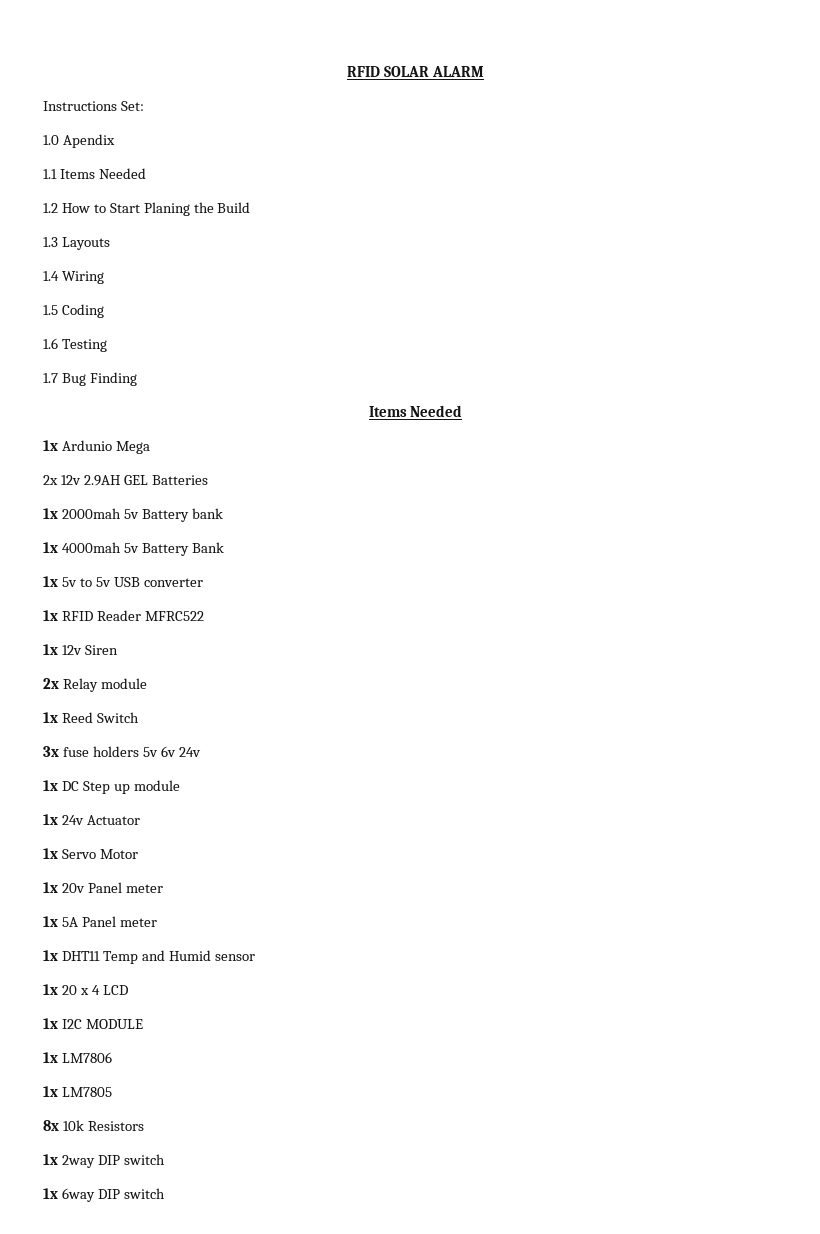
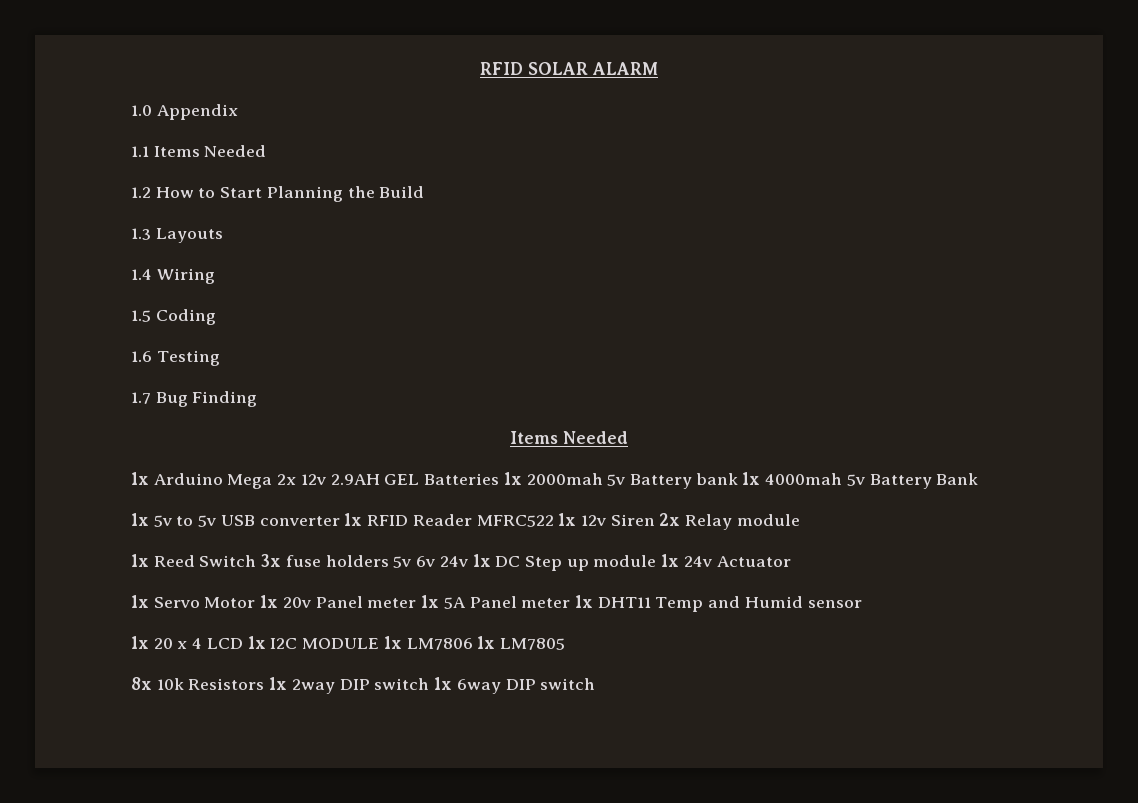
[43,101,144,111] // Instructions Set: -> (658, 68) none
[62,134,115,148] Apendix -> [156,104,238,120] Appendix
[143,202,190,216] Planing -> [266,186,343,202] Planning
[61,440,112,451] Ardunio -> [153,473,223,485] Arduino
(150, 447) // -> (273, 481) none
(208, 480) // -> (500, 479) none
(223, 513) // -> (738, 479) none
(203, 582) // -> (340, 521) none
(204, 616) // -> (554, 521) none
(118, 650) // -> (655, 520) none
(139, 717) // -> (257, 561) none
(201, 752) // -> (468, 561) none
(180, 785) // -> (657, 561) none
(138, 854) // -> (256, 602) none
(163, 888) // -> (417, 603) none
(157, 922) // -> (571, 603) none
(128, 990) // -> (243, 643) none
(143, 1024) // -> (380, 643) none
(112, 1057) // -> (473, 644) none
(144, 1126) // -> (265, 684) none
(165, 1159) // -> (430, 684) none

